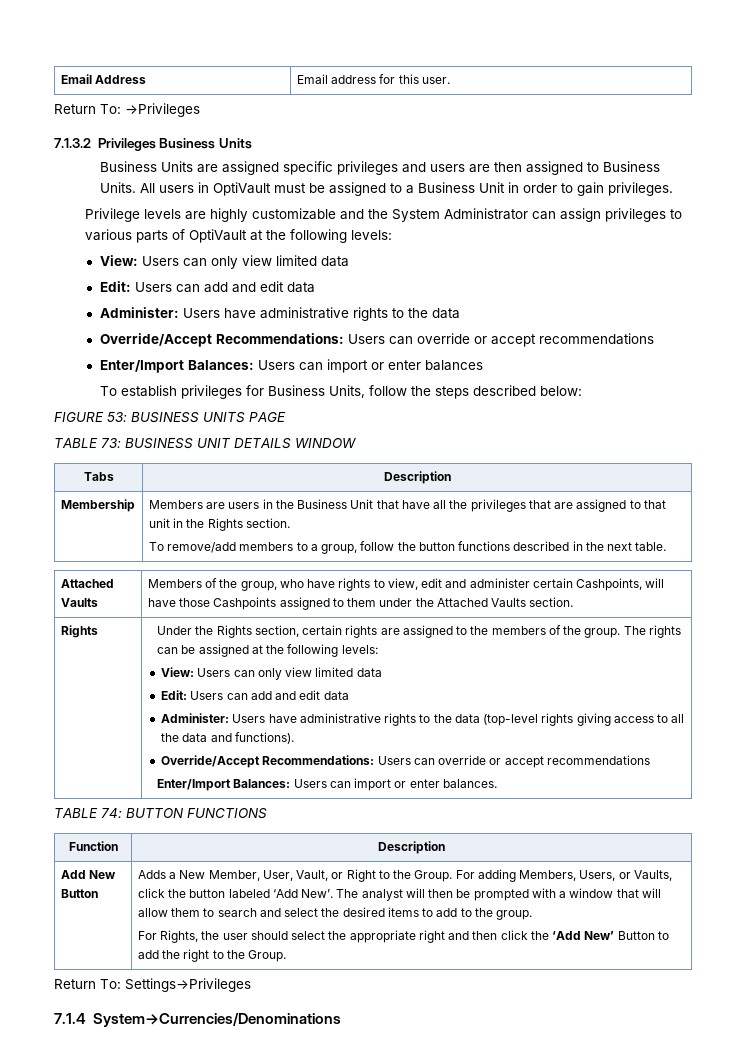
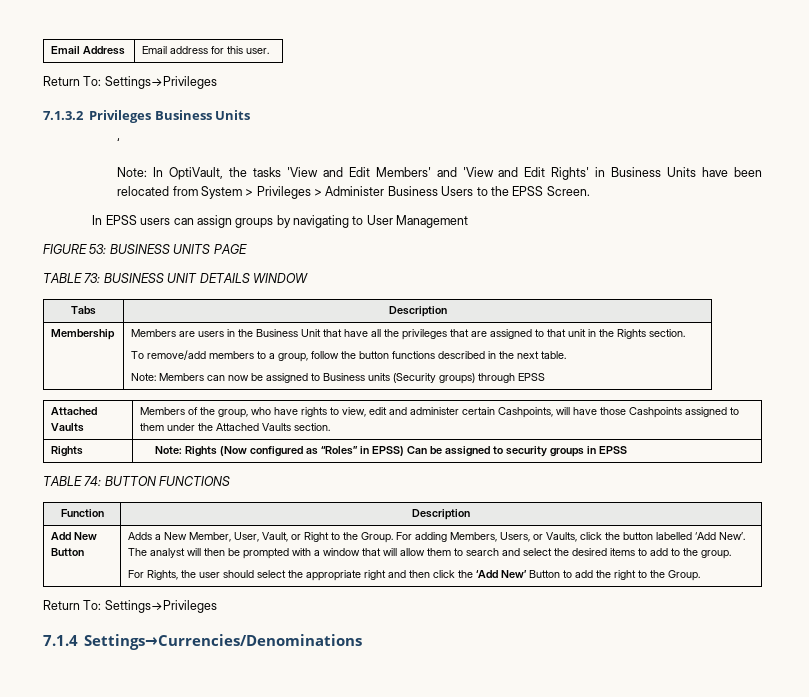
[125,103,200,117] →Privileges -> [104,76,217,89] Settings→Privileges
[100,161,661,175] [100,182,674,196] [84,208,682,222] [84,229,392,243] [99,255,349,269] [99,281,315,293] [99,307,460,321] [99,333,654,347] [99,359,483,373] [100,385,583,399] Business Units are assigned specific privileges and users are then assigned to Business Units. All users in OptiVault must be assigned to a Business Unit in order to gain privileges. // Privilege levels are highly customizable and the System Administrator can assign privileges to various parts of OptiVault at the following levels: // View: Users can only view limited data // Edit: Users can add and edit data // Administer: Users have administrative rights to the data // Override/Accept Recommendations: Users can override or accept recommendations // Enter/Import Balances: Users can import or enter balances // To establish privileges for Business Units, follow the steps described below: -> [117,138,121,148] [117,167,762,180] [117,186,590,199] [92,215,469,228] ‘ // Note: In OptiVault, the tasks 'View and Edit Members' and 'View and Edit Rights' in Business Units have been relocated from System > Privileges > Administer Business Users to the EPSS Screen. // In EPSS users can assign groups by navigating to User Management
(667, 546) none -> [131,373,546,384] // Note: Members can now be assigned to Business units (Security groups) through EPSS
[157,625,681,638] [157,644,378,657] [161,667,382,680] [161,690,349,700] [161,713,685,726] [161,732,294,744] [161,755,650,768] [157,778,497,791] Under the Rights section, certain rights are assigned to the members of the group. The rights can be assigned at the following levels: // View: Users can only view limited data // Edit: Users can add and edit data // Administer: Users have administrative rights to the data (top-level rights giving access to all the data and functions). // Override/Accept Recommendations: Users can override or accept recommendations // Enter/Import Balances: Users can import or enter balances. -> [154,446,627,457] Note: Rights (Now configured as “Roles” in EPSS) Can be assigned to security groups in EPSS
[228,889,270,898] labeled -> [656,532,693,540] labelled
[92,1012,341,1027] System→Currencies/Denominations -> [84,634,363,650] Settings→Currencies/Denominations

